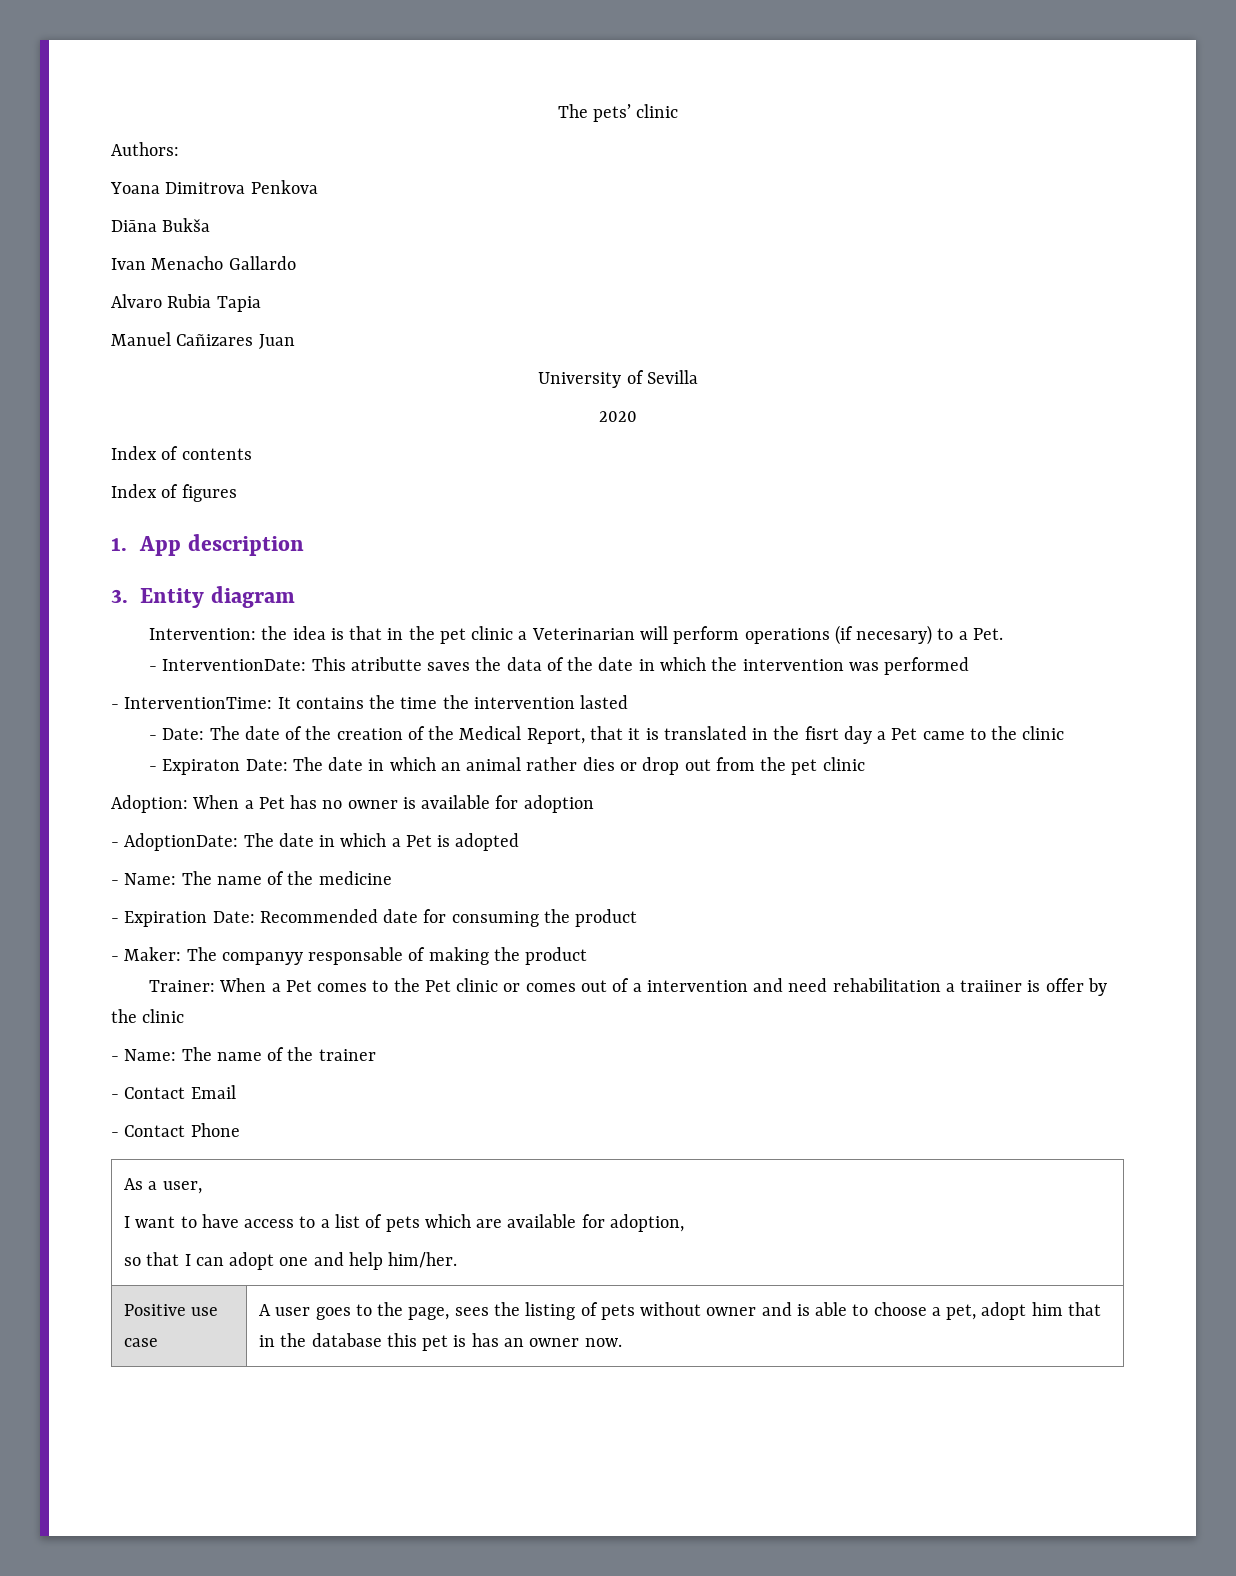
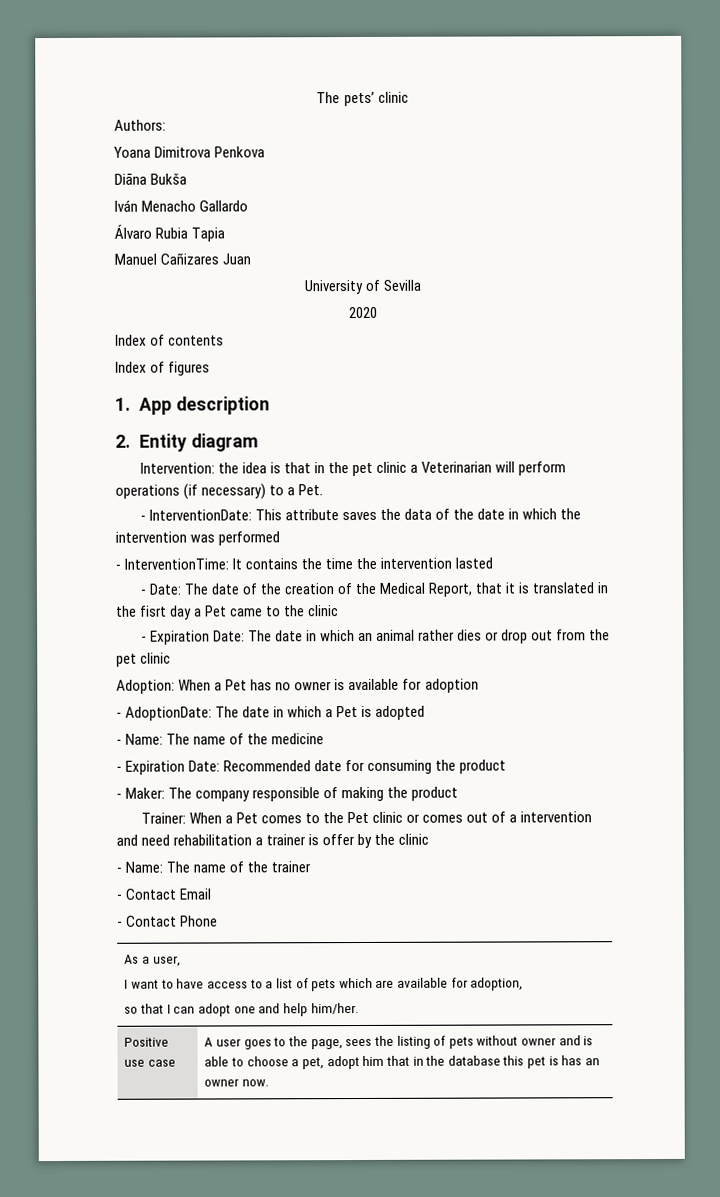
[111,258,146,270] Ivan -> [114,199,138,212] Iván
[111,294,162,308] Alvaro -> [114,224,152,239] Álvaro
[111,589,128,603] 3. -> [115,434,131,448] 2.
[856,625,933,645] necesary) -> [201,483,267,500] necessary)
[350,657,422,671] atributte -> [284,509,339,521] attribute
[162,759,241,775] Expiraton -> [149,630,210,645] Expiration
[221,947,404,965] companyy responsable -> [195,787,321,802] company responsible
[960,980,1023,992] traiiner -> [266,834,307,846] trainer

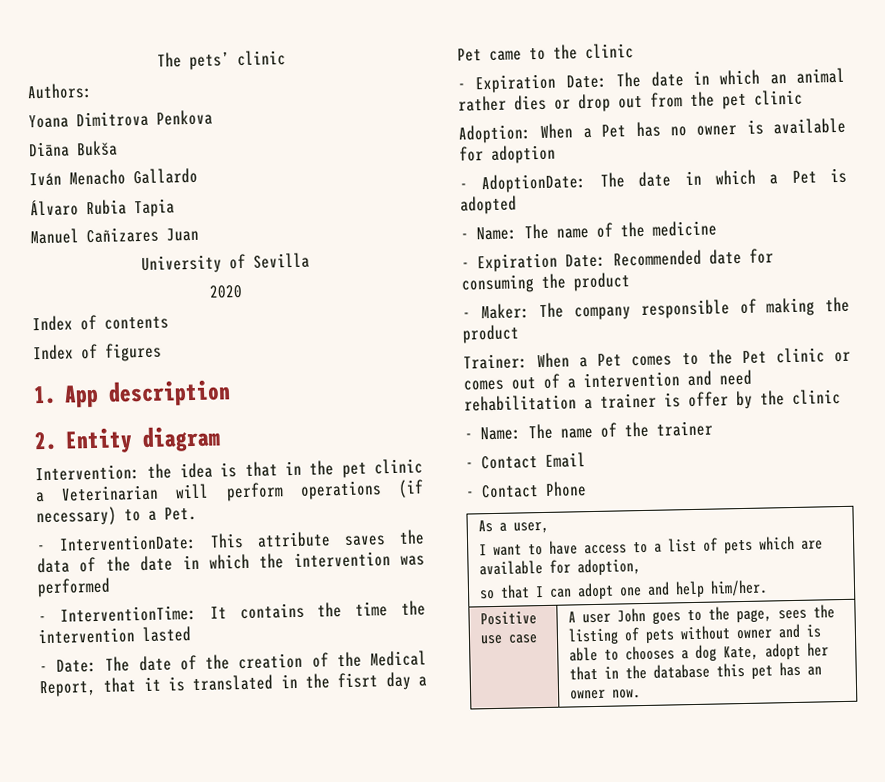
(242, 1042) none -> [616,607,646,623] John
[246,1055,385,1070] choose a pet, adopt him -> [624,642,829,662] chooses a dog Kate, adopt her
[548,1056,559,1066] is -> (773, 672) none

